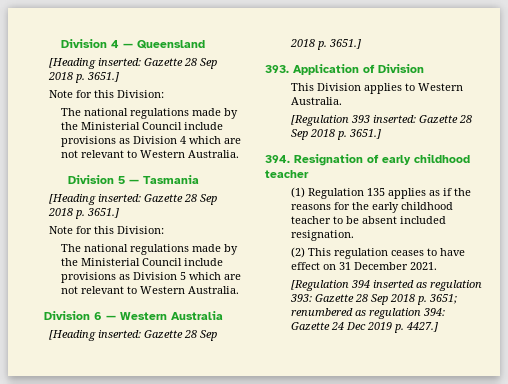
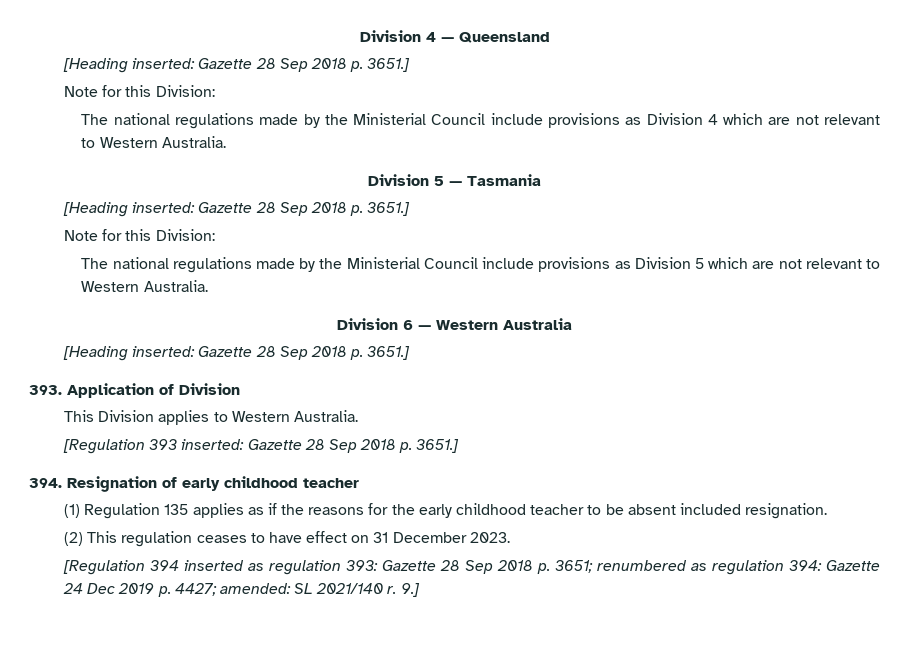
[409,262,437,270] 2021. -> [469,532,510,543] 2023.
[405,322,438,332] 4427.] -> [174,583,420,597] 4427; amended: SL 2021/140 r. 9.]

